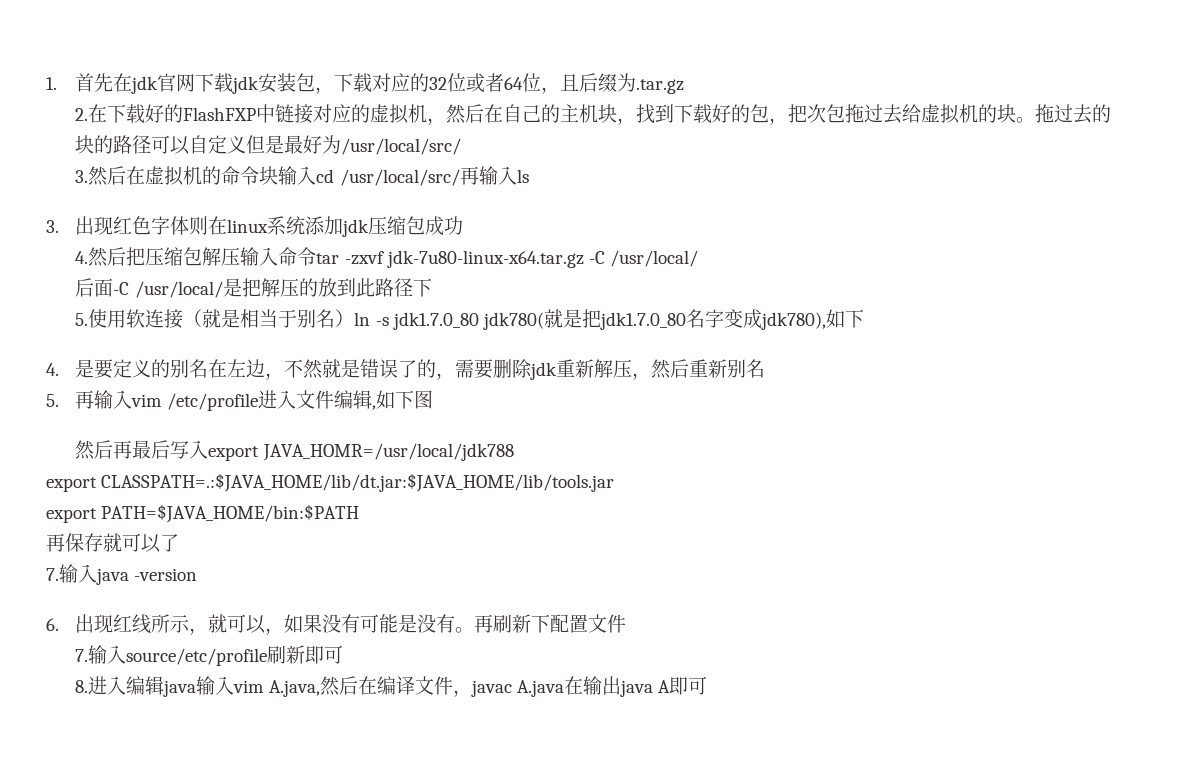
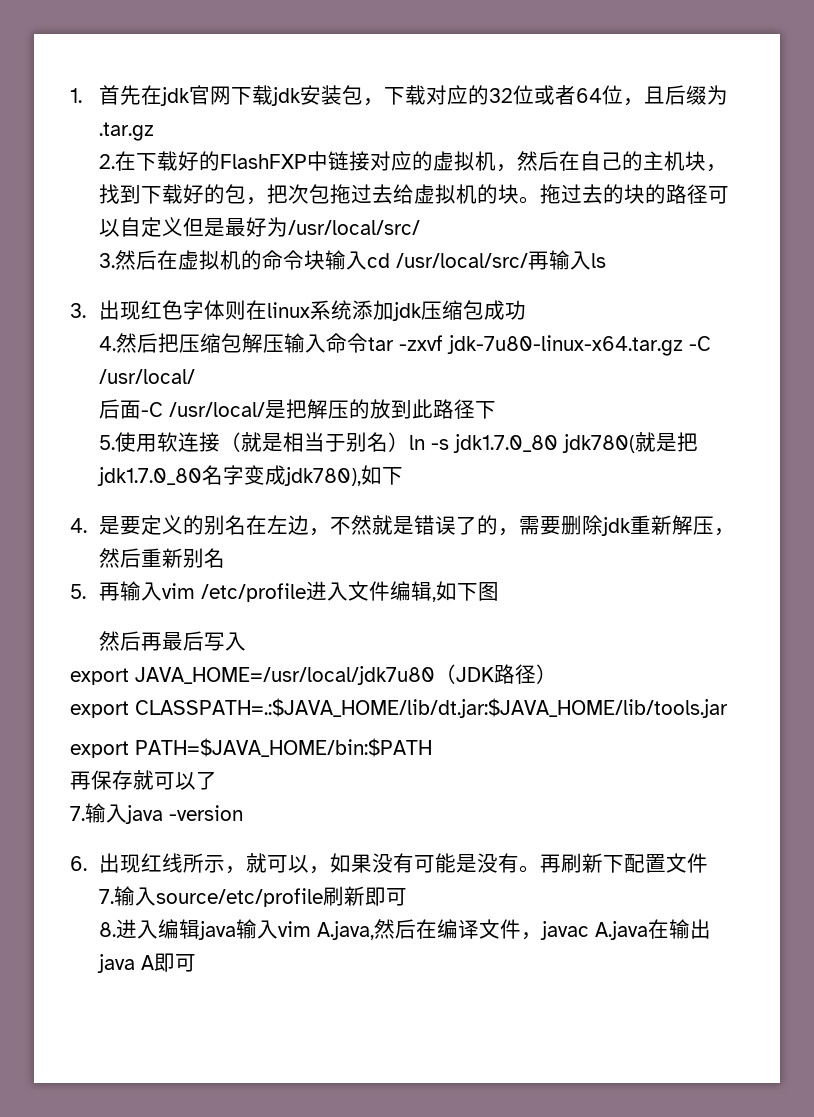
[208,443,514,461] export JAVA_HOMR=/usr/local/jdk788 -> [70,664,557,685] // export JAVA_HOME=/usr/local/jdk7u80（JDK路径）

